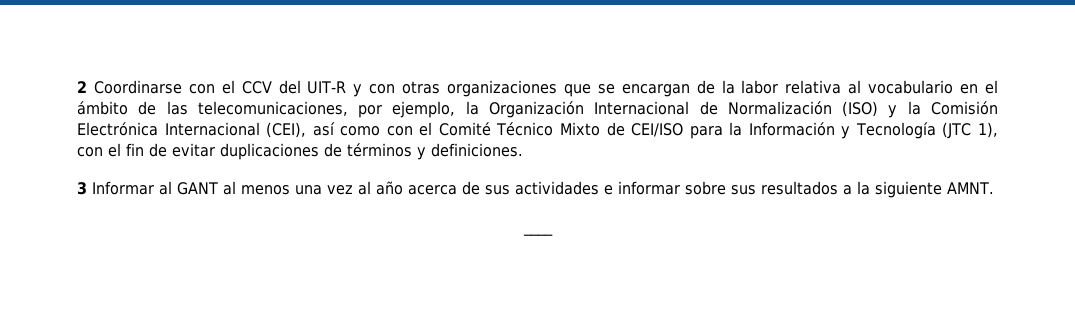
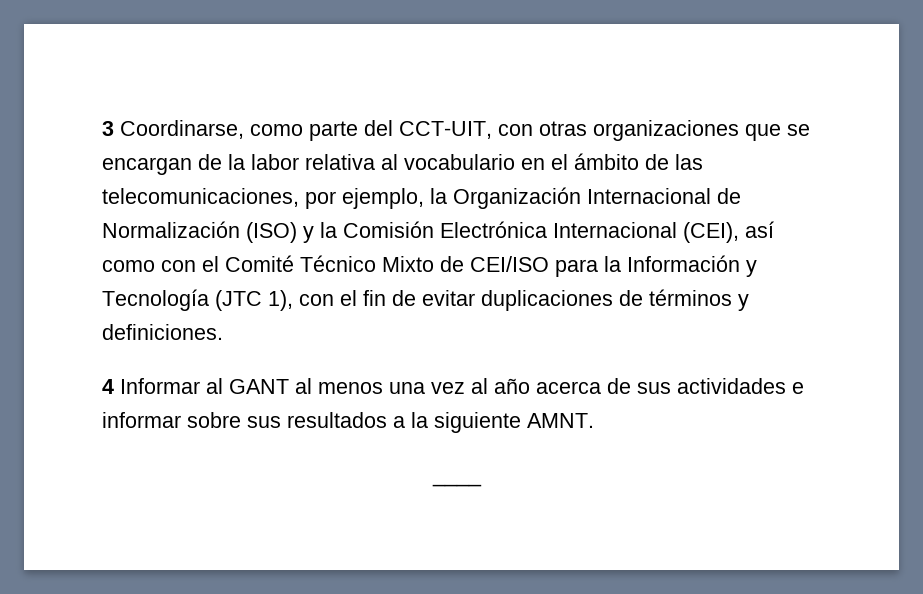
[77,80,363,97] 2 Coordinarse con el CCV del UIT-R y -> [102,120,492,141] 3 Coordinarse, como parte del CCT-UIT,
[77,182,87,195] 3 -> [102,379,114,394] 4

